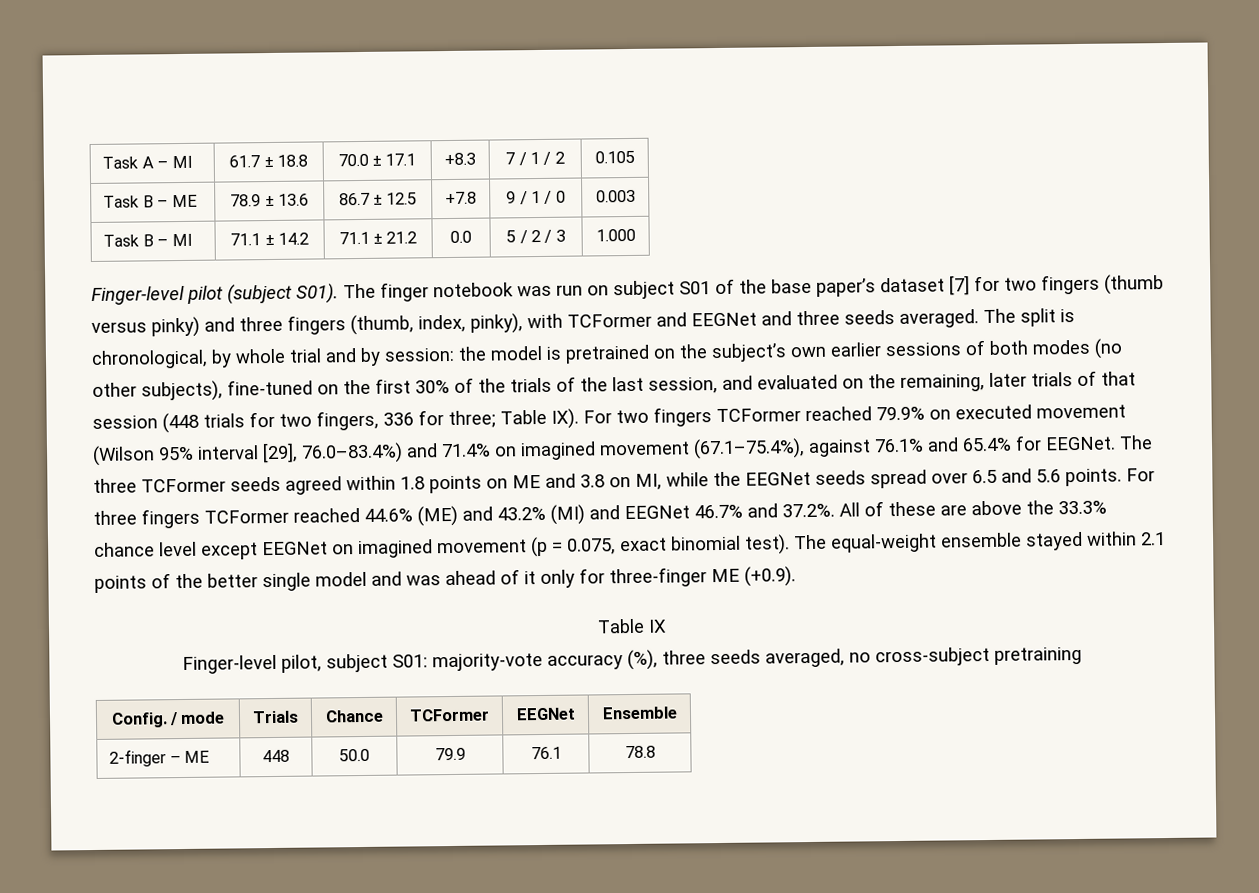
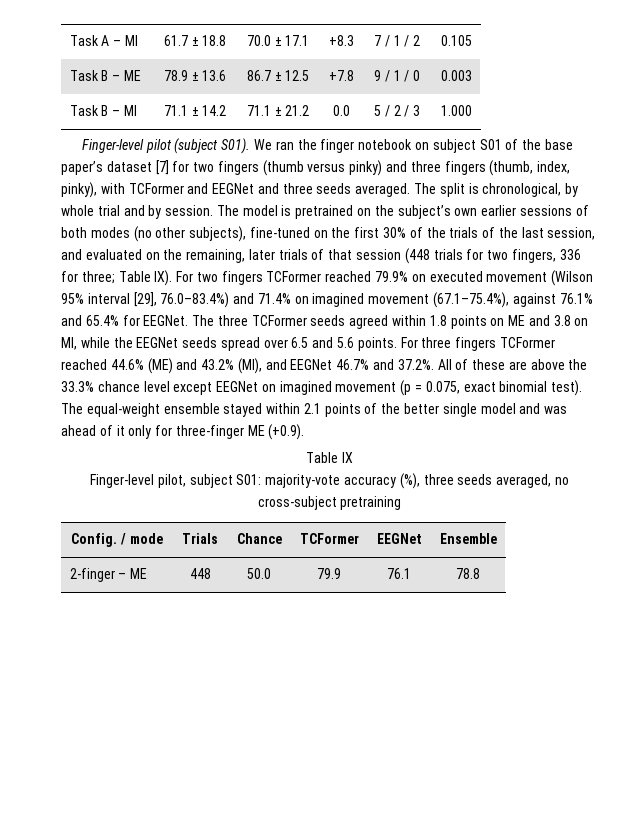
[343,282,583,302] The finger notebook was run -> [254,139,413,153] We ran the finger notebook
[384,346,487,362] session: the -> [165,205,239,216] session. The
[550,504,585,525] (MI) -> [237,358,262,374] (MI),

